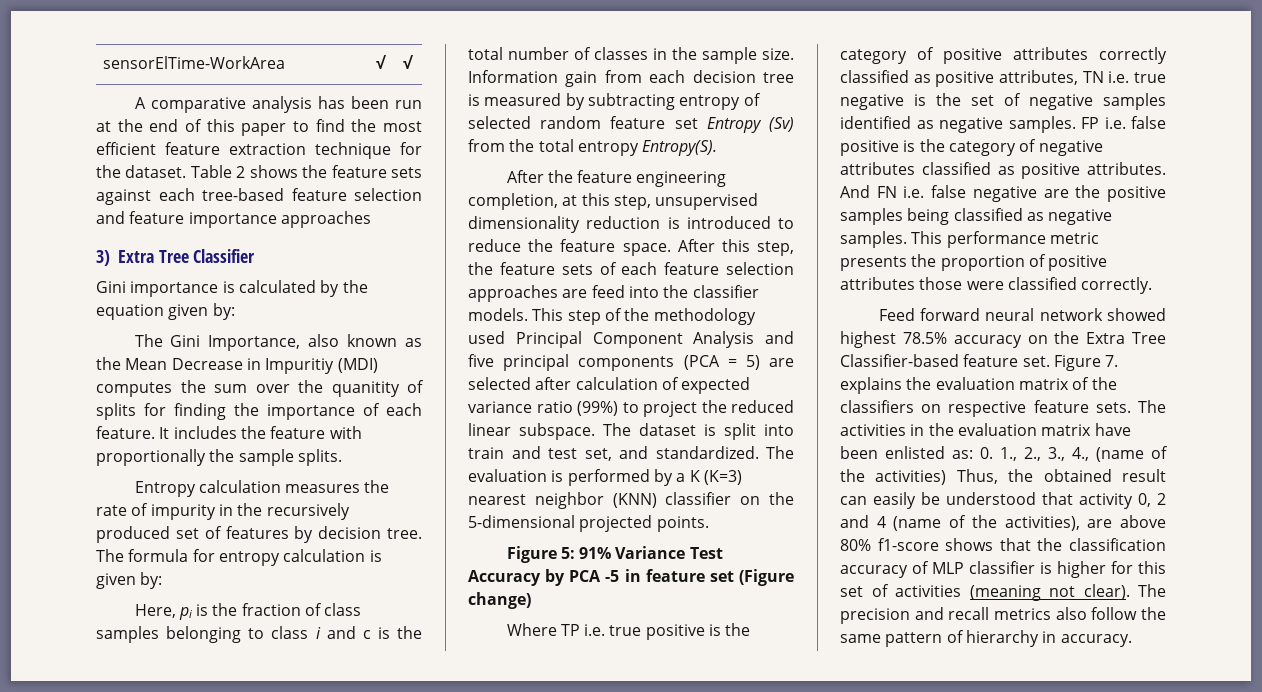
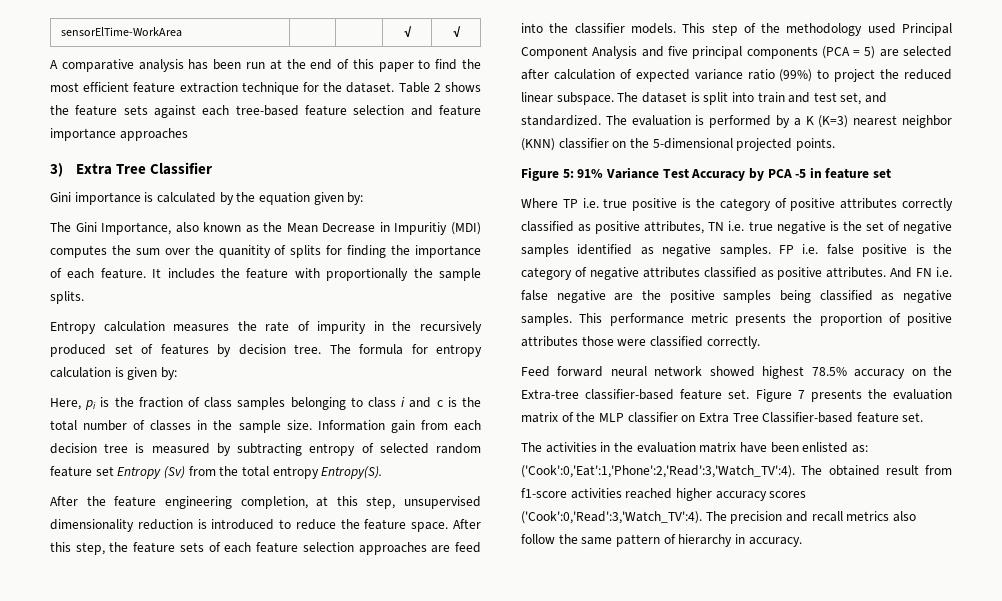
[739,569,794,586] [468,592,531,609] (Figure change) -> (892, 173) none
(1080, 337) none -> [521,389,952,402] [521,412,696,423] Extra-tree classifier-based feature set. Figure 7 presents the evaluation matrix of the MLP classifier on
[1053,355,1119,371] [840,377,1117,394] [840,400,1131,417] Figure 7. explains the evaluation matrix of the classifiers on respective feature sets. -> (924, 417) //
[980,446,1168,462] [840,469,1166,485] [840,492,1166,509] [840,515,1166,531] [840,538,1166,551] [840,561,1166,578] [840,584,1130,601] 0. 1., 2., 3., 4., (name of the activities) Thus, the obtained result can easily be understood that activity 0, 2 and 4 (name of the activities), are above 80% f1-score shows that the classification accuracy of MLP classifier is higher for this set of activities (meaning not clear). -> [521,465,952,478] [521,488,807,501] [521,511,702,524] ('Cook':0,'Eat':1,'Phone':2,'Read':3,'Watch_TV':4). The obtained result from f1-score activities reached higher accuracy scores ('Cook':0,'Read':3,'Watch_TV':4).

